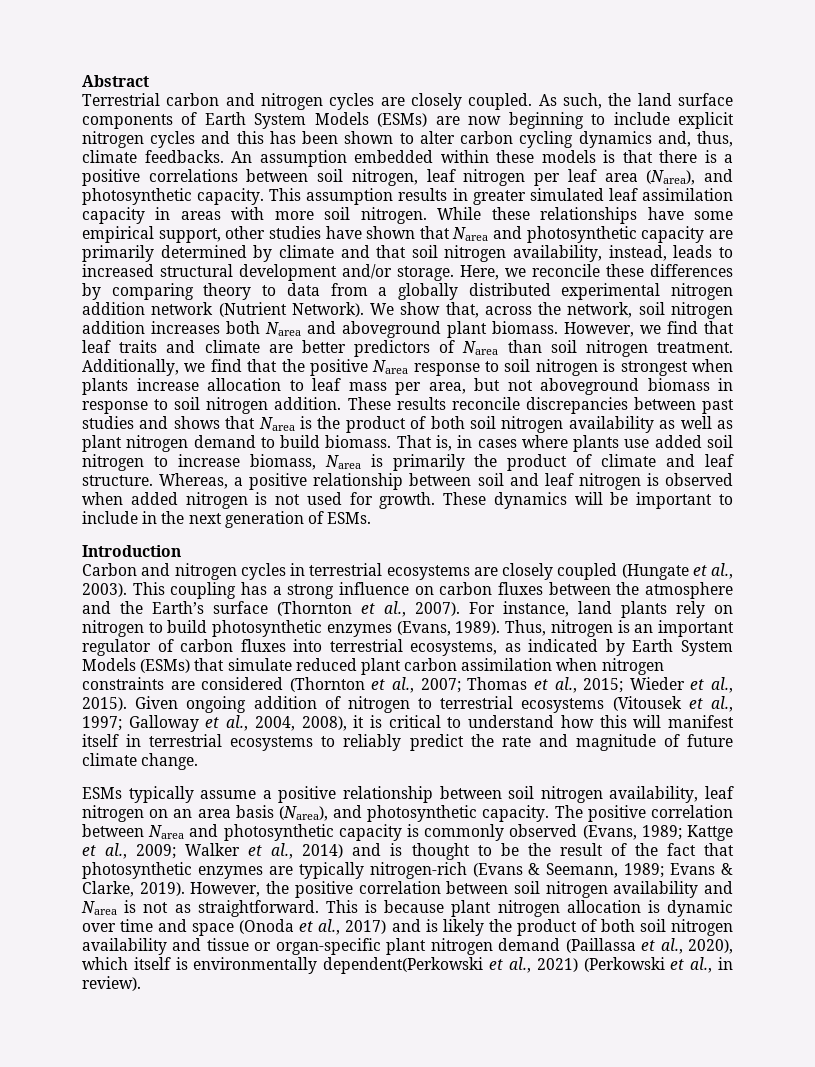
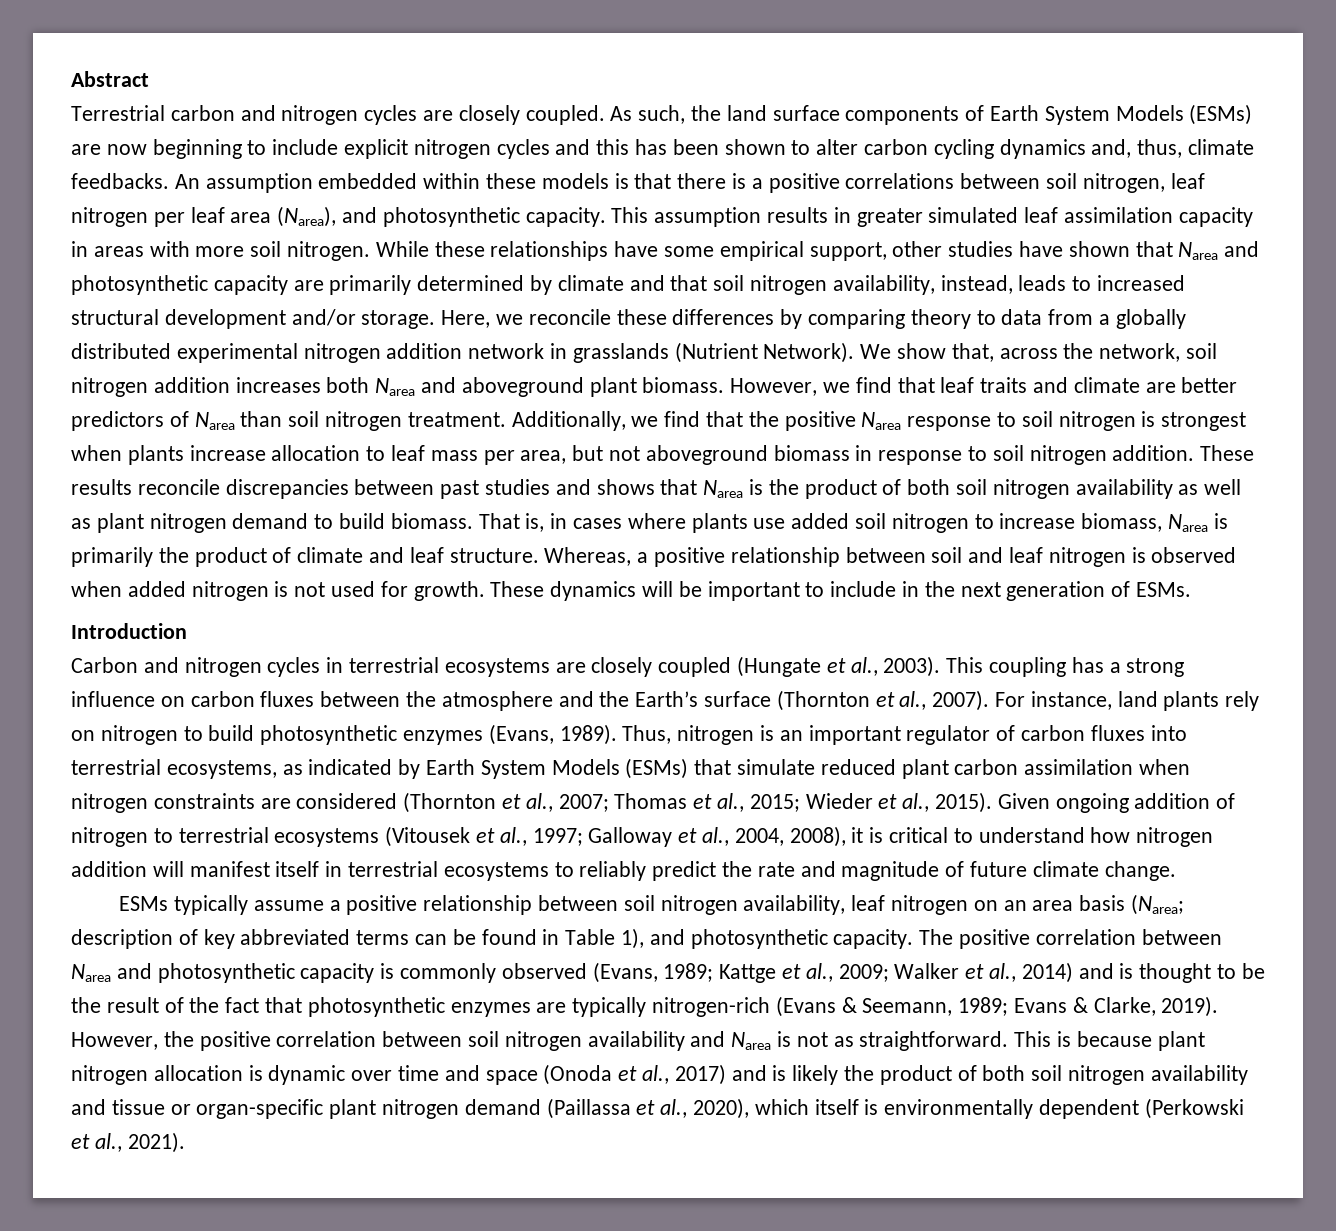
(214, 308) none -> [550,343,669,363] in grasslands
[599,715,627,728] this -> [1136,827,1214,847] [71,861,147,877] nitrogen addition
[278,806,328,821] (Narea), -> [1131,894,1185,915] [71,928,645,949] (Narea; description of key abbreviated terms can be found in Table 1),
[323,957,578,974] dependent(Perkowski et al., 2021) -> [1039,1099,1140,1119] dependent
[717,957,733,970] [82,976,141,991] in review). -> [127,1132,185,1153] 2021).

